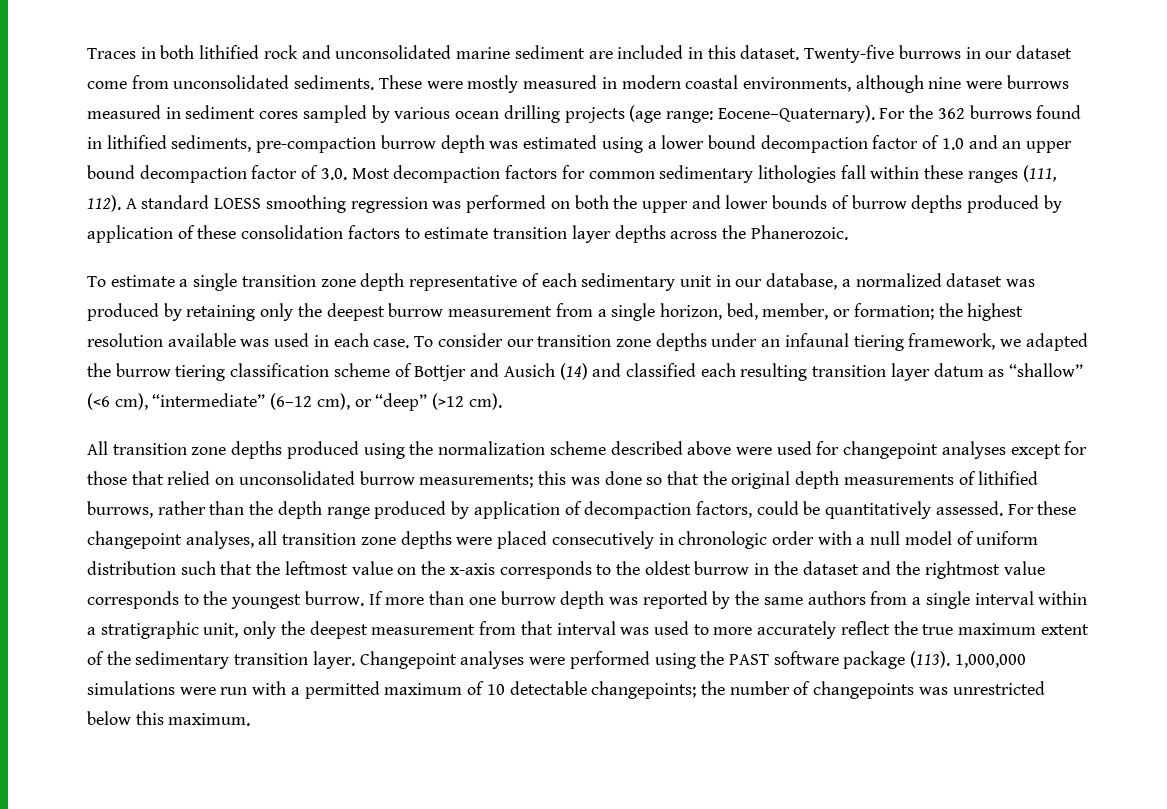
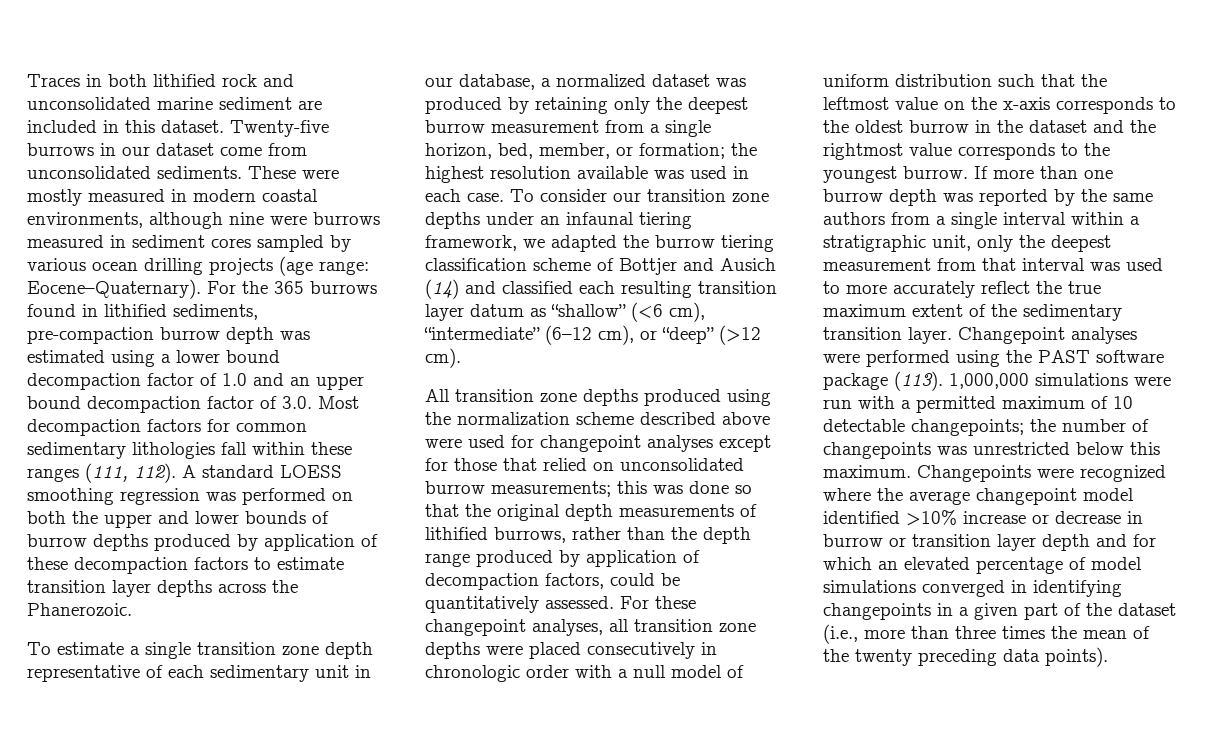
[937,108,965,119] 362 -> [274,281,304,294] 365
[241,225,344,239] consolidation -> [74,557,188,574] decompaction
(251, 719) none -> [917,465,1166,482] [823,488,1134,505] [823,510,1143,526] [823,534,1156,551] [823,557,1142,574] [823,580,1122,597] [823,603,1176,620] [823,624,1150,644] [823,647,1108,667] Changepoints were recognized where the average changepoint model identified >10% increase or decrease in burrow or transition layer depth and for which an elevated percentage of model simulations converged in identifying changepoints in a given part of the dataset (i.e., more than three times the mean of the twenty preceding data points).

